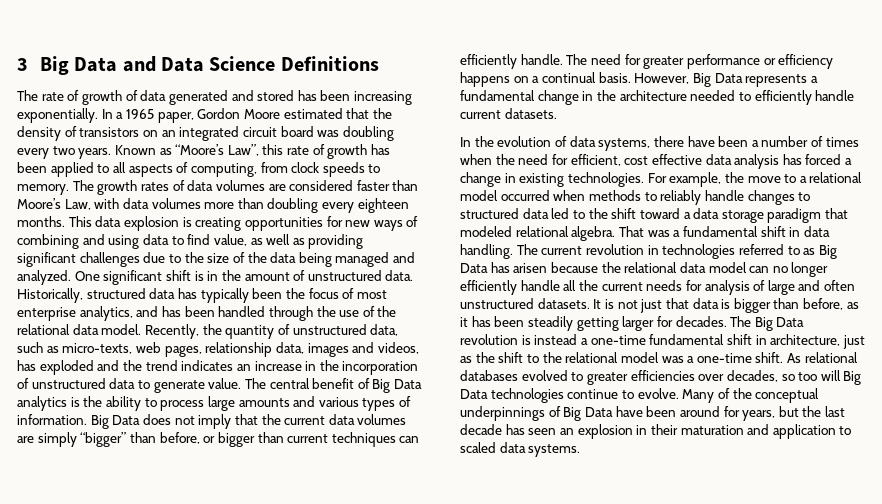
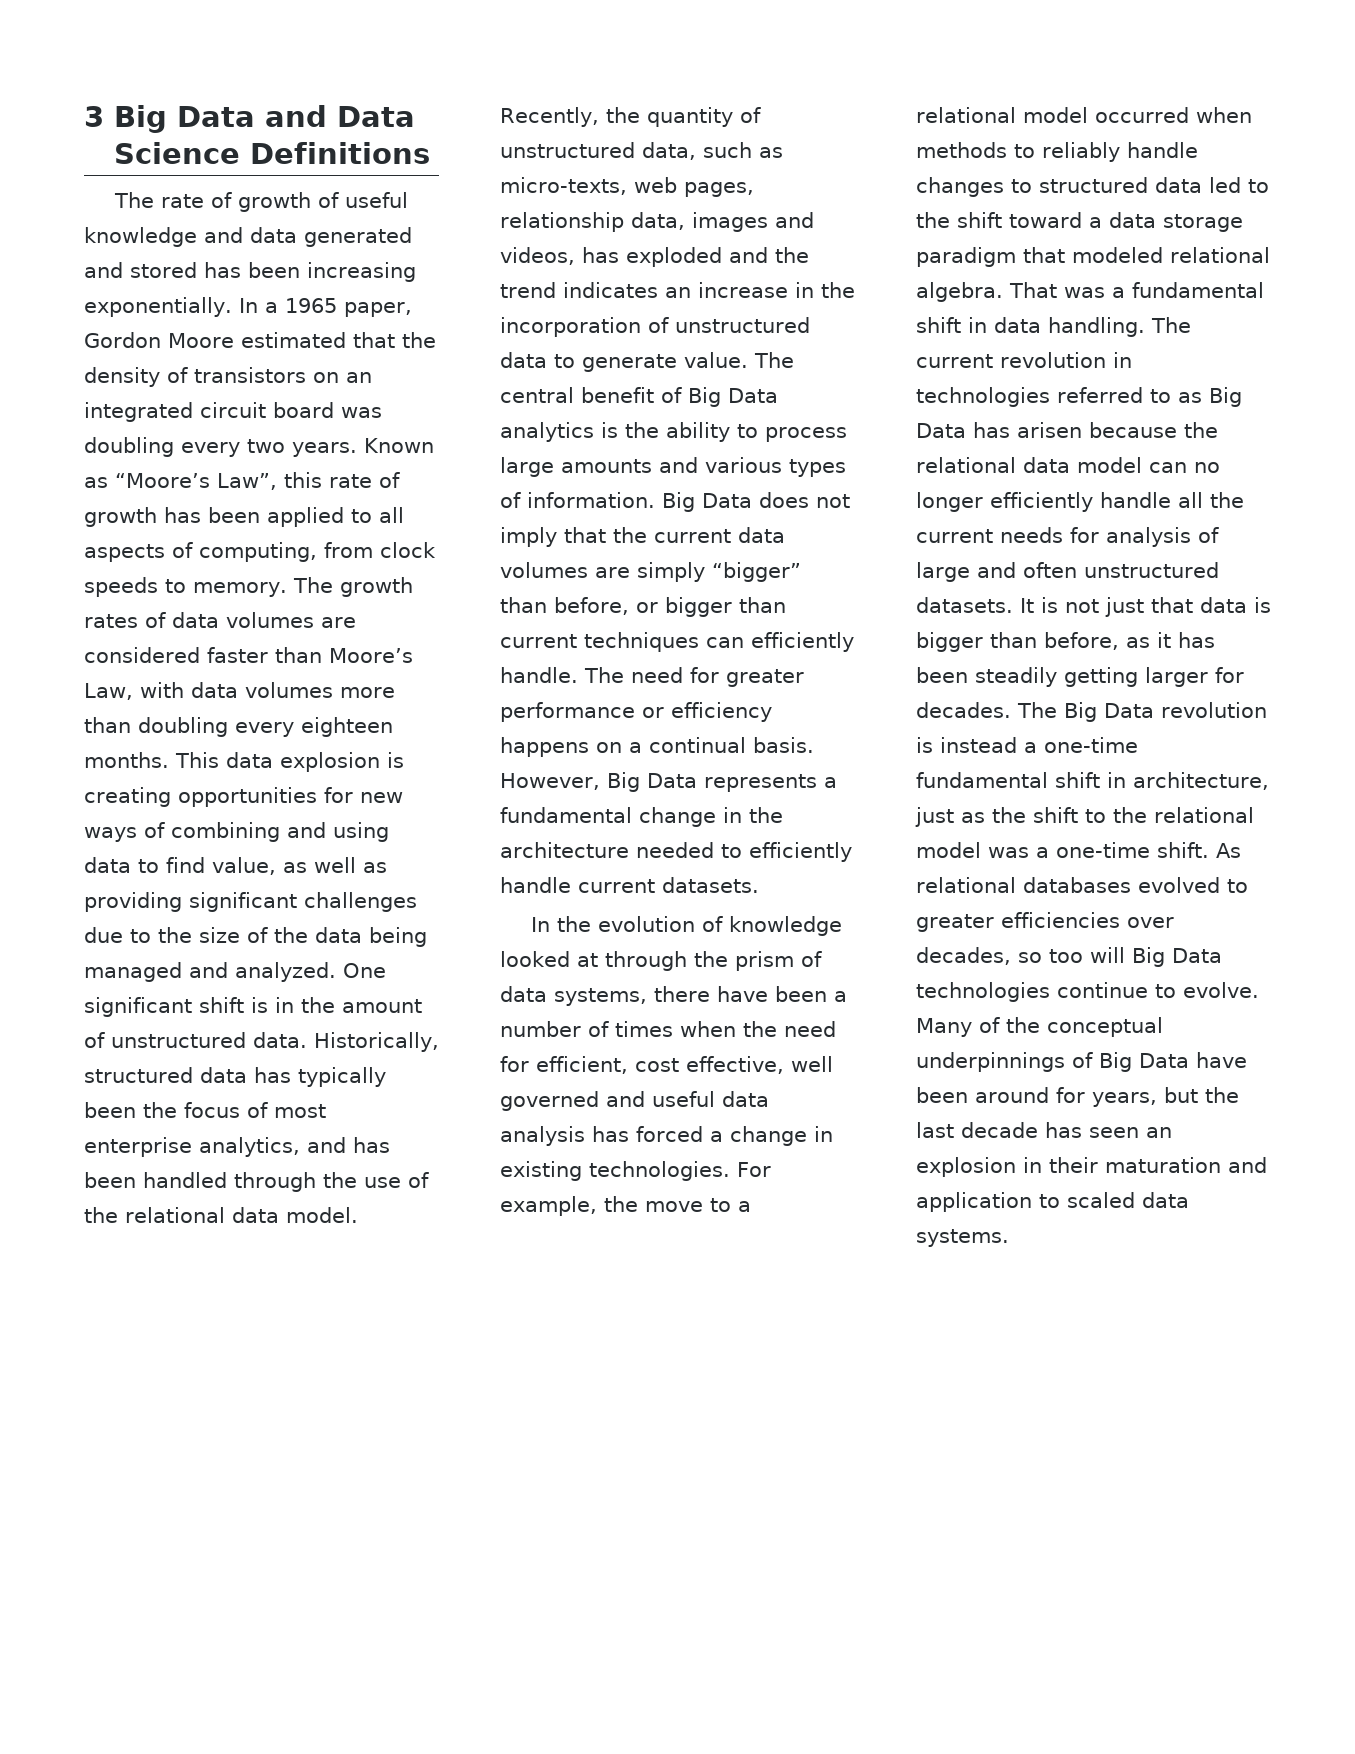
(138, 95) none -> [344,192,408,208] [84,227,243,247] useful knowledge and
(567, 141) none -> [728,916,842,936] [500,951,822,971] knowledge looked at through the prism of
[651,154,702,165] effective -> [686,1056,833,1074] [500,1091,715,1111] effective, well governed and useful

